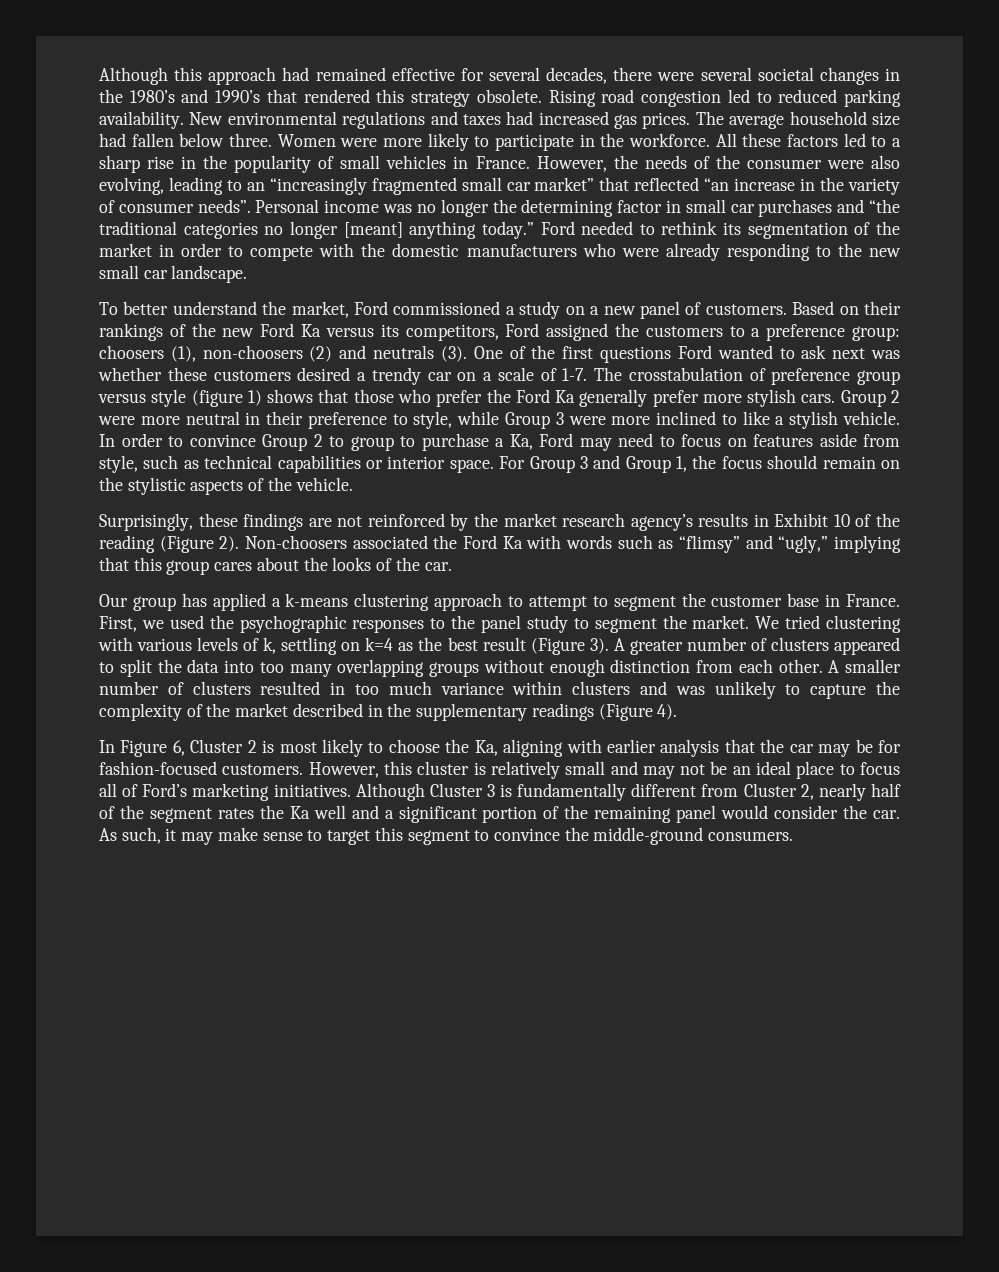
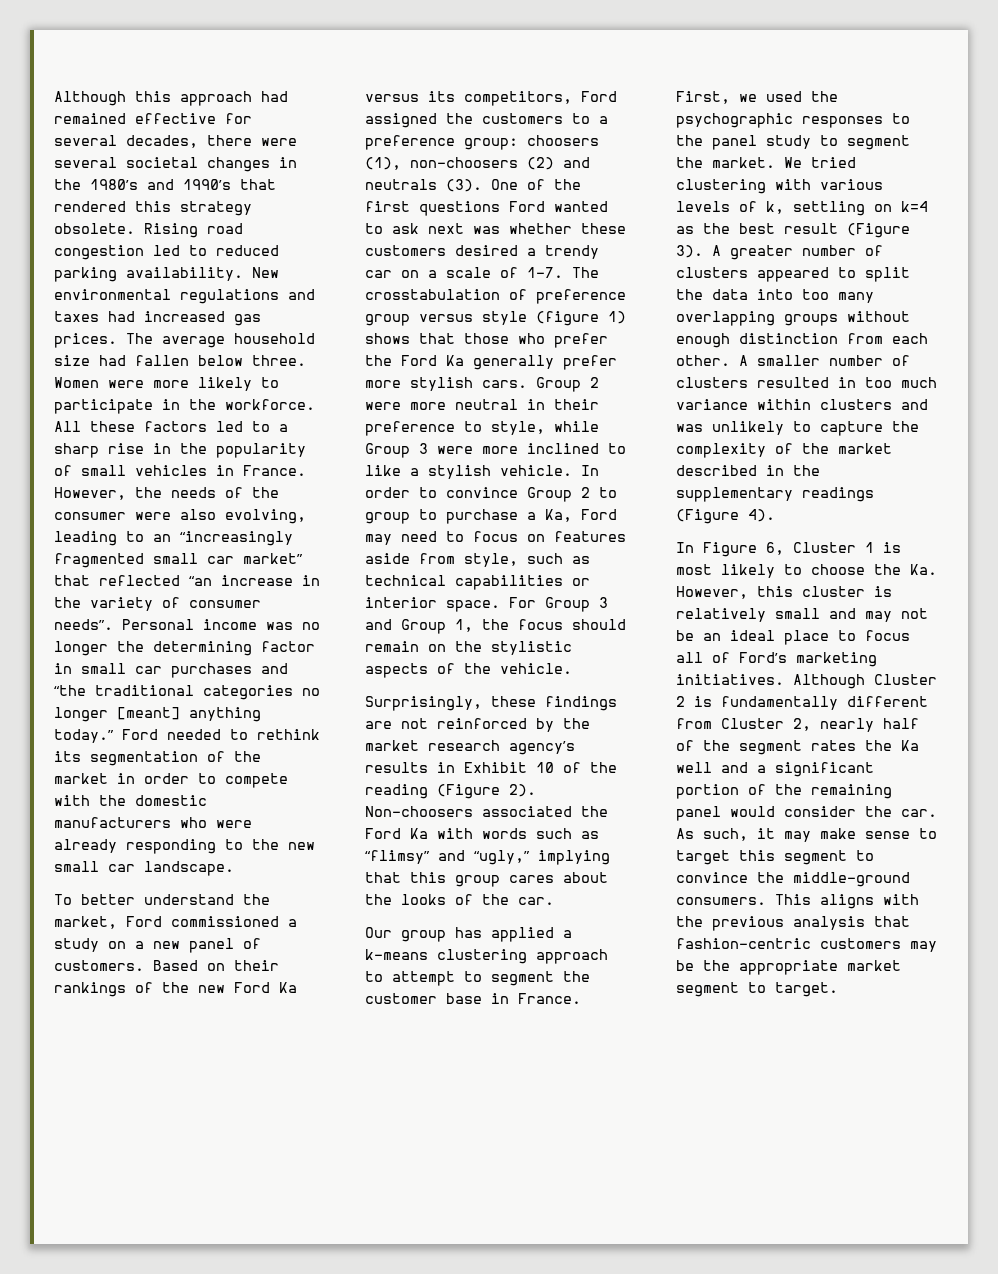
[247,740,257,753] 2 -> [865,542,874,553] 1
[474,739,902,757] [99,761,304,775] Ka, aligning with earlier analysis that the car may be for fashion-focused customers. -> [910,564,937,575] Ka.
[486,784,495,797] 3 -> [676,696,685,707] 2
(794, 836) none -> [775,894,919,909] [676,916,910,931] [676,938,937,952] [676,960,901,975] [676,982,838,997] This aligns with the previous analysis that fashion-centric customers may be the appropriate market segment to target.

